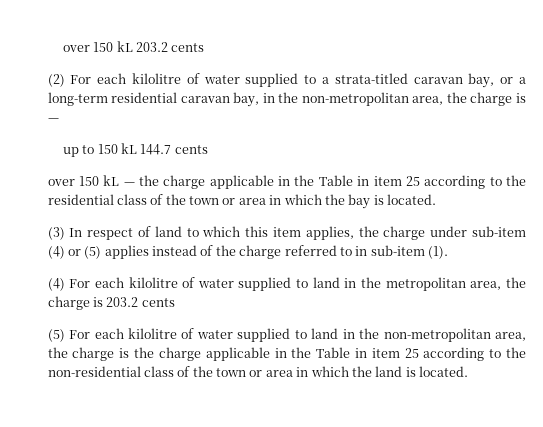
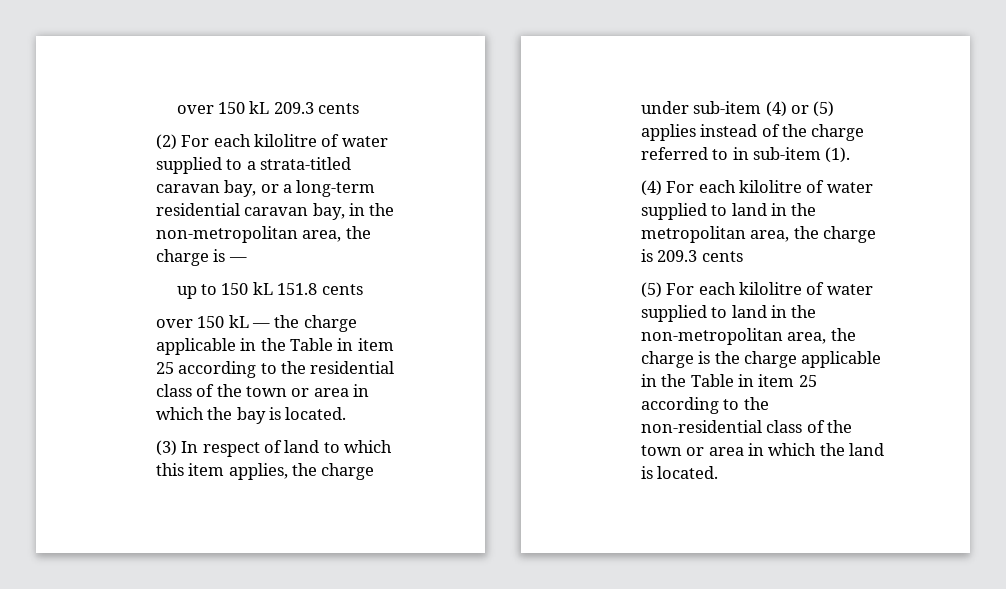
[62,41,169,52] over 150 kL 203.2 -> [176,101,314,114] over 150 kL 209.3
[140,144,172,155] 144.7 -> [277,283,318,295] 151.8
[106,297,139,307] 203.2 -> [657,250,698,262] 209.3

